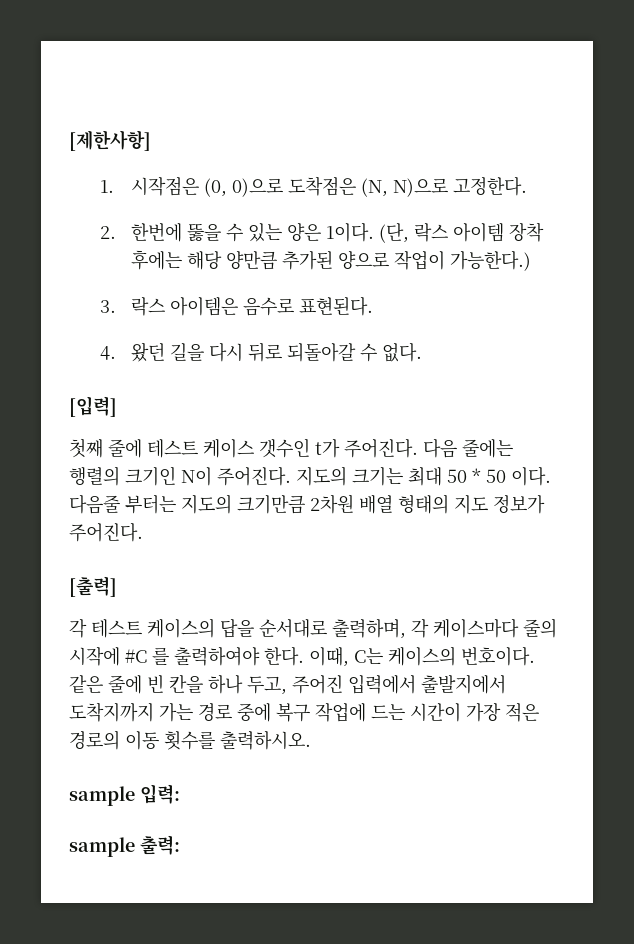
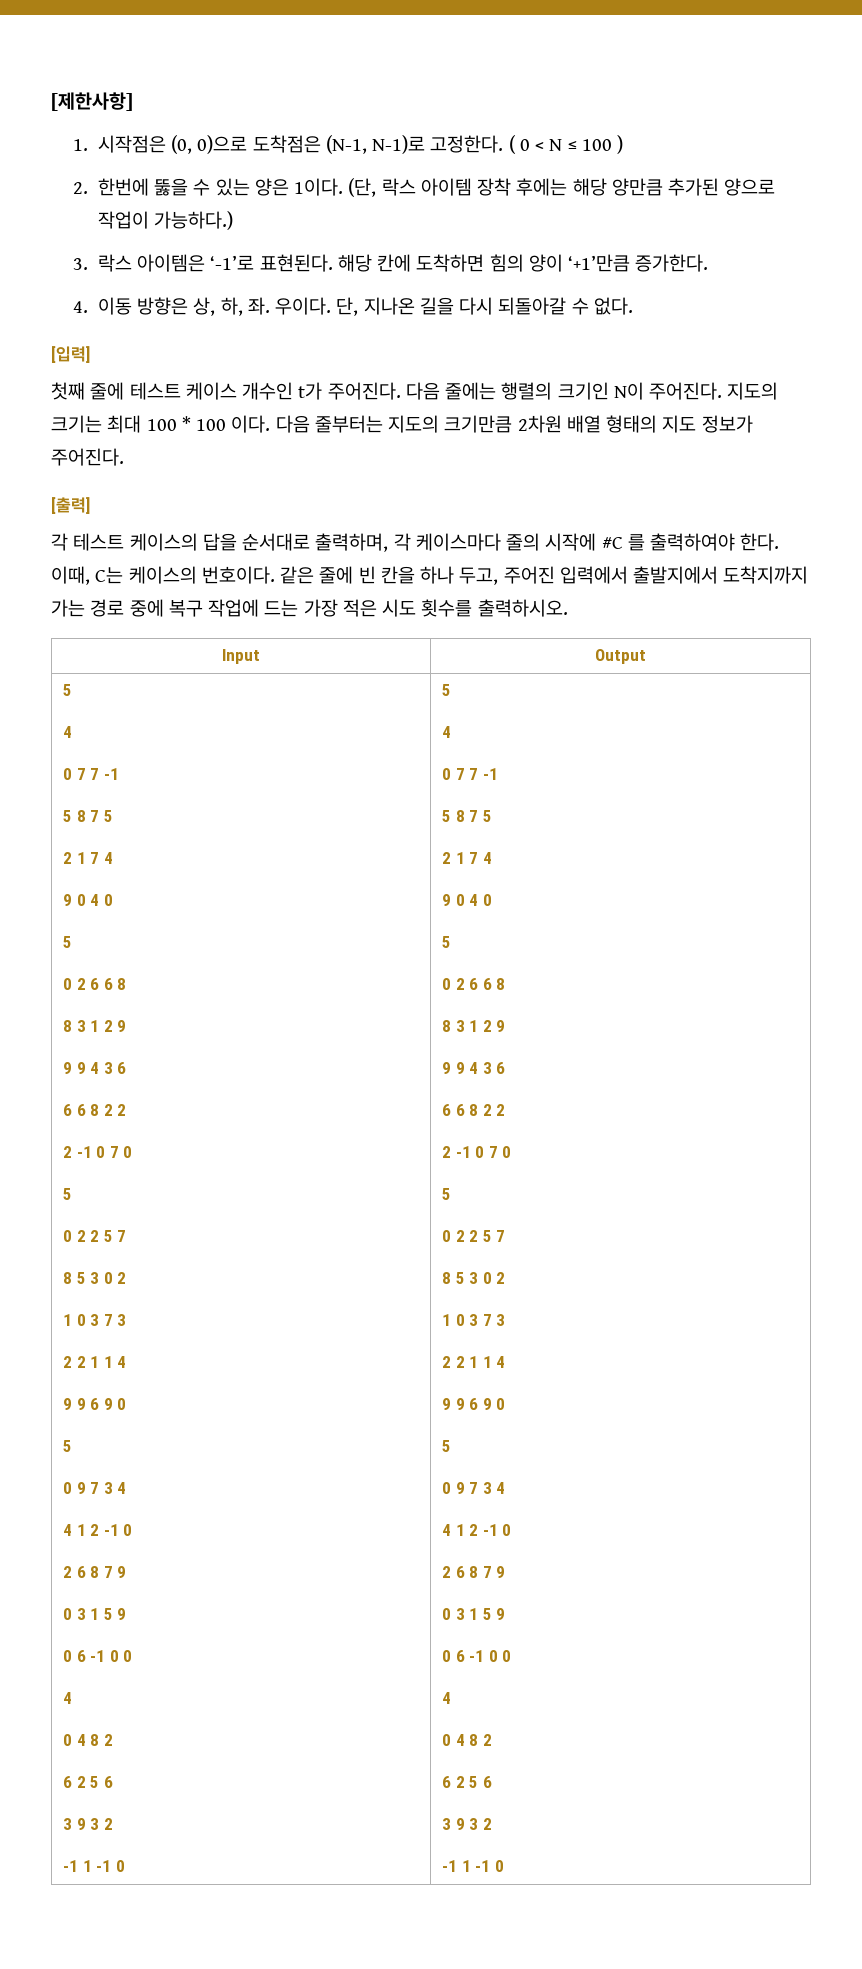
[360,178,448,197] (N, N)으로 -> [325,135,426,154] (N-1, N-1)로
(527, 186) none -> [508,135,624,154] ( 0 < N ≤ 100 )
[449,250,531,271] 가능한다.) -> [153,211,233,230] 가능하다.)
[242,297,294,316] 음수로 -> [210,255,255,270] ‘-1’로
[99,342,165,362] // 4. 왔던 -> [337,254,709,272] [72,297,415,316] 해당 칸에 도착하면 힘의 양이 ‘+1’만큼 증가한다. // 4. 이동 방향은 상, 하, 좌. 우이다. 단, 지나온
[247,342,282,362] 뒤로 -> (494, 306) none
[259,438,310,458] 갯수인 -> [242,382,294,400] 개수인
[447,466,551,486] [69,494,176,514] 50 * 50 이다. 다음줄 부터는 -> [146,415,383,433] 100 * 100 이다. 다음 줄부터는
[410,703,461,722] 시간이 -> (299, 608) none
[69,730,159,750] 경로의 이동 -> [382,599,417,617] 시도
[69,784,180,806] [69,835,180,857] // sample 입력: // sample 출력: -> [222,649,260,664] [595,649,646,664] [63,684,73,696] [63,726,73,738] [63,768,119,780] [63,810,113,822] [63,852,113,864] [63,894,113,906] [63,936,73,948] [63,978,127,990] [63,1020,127,1032] [63,1062,127,1074] [63,1104,127,1116] [63,1146,133,1158] [63,1188,73,1200] [63,1230,127,1242] [63,1272,127,1284] [63,1314,127,1326] [63,1356,127,1368] [63,1398,127,1410] [63,1440,73,1452] [63,1482,127,1494] [63,1524,133,1536] [63,1566,127,1578] [63,1608,127,1620] [63,1650,133,1662] [63,1692,73,1704] [63,1734,113,1746] [63,1776,113,1788] [63,1818,113,1830] [63,1860,125,1872] [442,684,452,696] [442,726,452,738] [442,768,498,780] [442,810,492,822] [442,852,492,864] [442,894,492,906] [442,936,452,948] [442,978,506,990] [442,1020,506,1032] [442,1062,506,1074] [442,1104,506,1116] [442,1146,512,1158] [442,1188,452,1200] [442,1230,506,1242] [442,1272,506,1284] [442,1314,506,1326] [442,1356,506,1368] [442,1398,506,1410] [442,1440,452,1452] [442,1482,506,1494] [442,1524,512,1536] [442,1566,506,1578] [442,1608,506,1620] [442,1650,512,1662] [442,1692,452,1704] [442,1734,492,1746] [442,1776,492,1788] [442,1818,492,1830] [442,1860,504,1872] // Input | Output // 5 // 4 // 0 7 7 -1 // 5 8 7 5 // 2 1 7 4 // 9 0 4 0 // 5 // 0 2 6 6 8 // 8 3 1 2 9 // 9 9 4 3 6 // 6 6 8 2 2 // 2 -1 0 7 0 // 5 // 0 2 2 5 7 // 8 5 3 0 2 // 1 0 3 7 3 // 2 2 1 1 4 // 9 9 6 9 0 // 5 // 0 9 7 3 4 // 4 1 2 -1 0 // 2 6 8 7 9 // 0 3 1 5 9 // 0 6 -1 0 0 // 4 // 0 4 8 2 // 6 2 5 6 // 3 9 3 2 // -1 1 -1 0 | 5 // 4 // 0 7 7 -1 // 5 8 7 5 // 2 1 7 4 // 9 0 4 0 // 5 // 0 2 6 6 8 // 8 3 1 2 9 // 9 9 4 3 6 // 6 6 8 2 2 // 2 -1 0 7 0 // 5 // 0 2 2 5 7 // 8 5 3 0 2 // 1 0 3 7 3 // 2 2 1 1 4 // 9 9 6 9 0 // 5 // 0 9 7 3 4 // 4 1 2 -1 0 // 2 6 8 7 9 // 0 3 1 5 9 // 0 6 -1 0 0 // 4 // 0 4 8 2 // 6 2 5 6 // 3 9 3 2 // -1 1 -1 0

